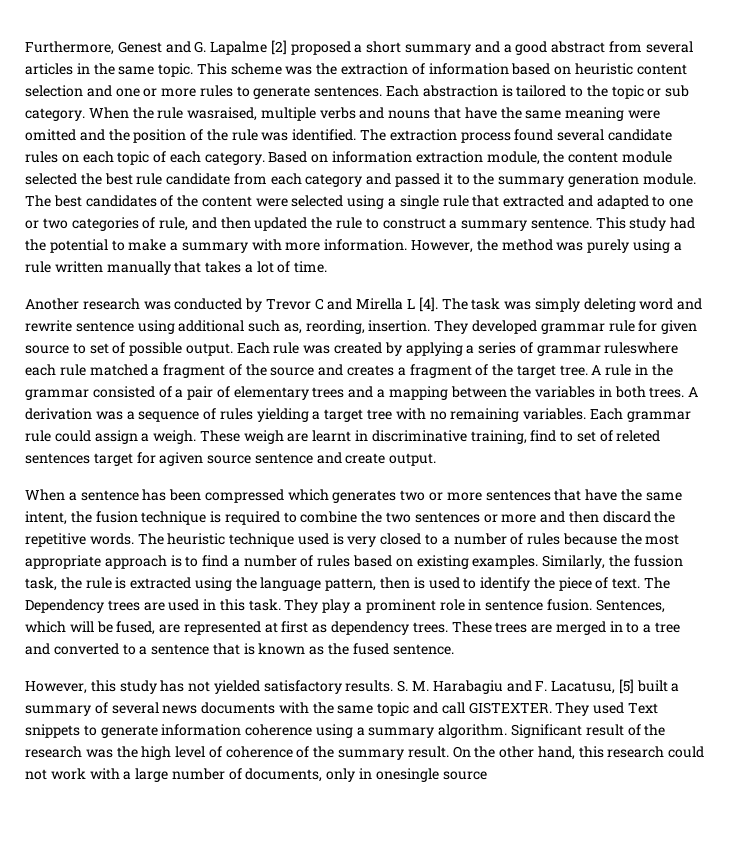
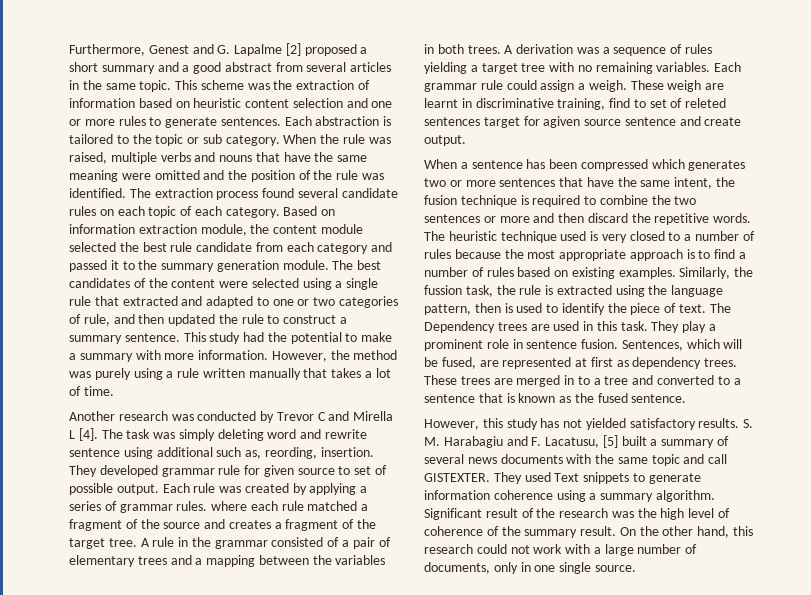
[187,107,258,121] wasraised, -> [368,137,391,144] [69,152,107,164] was raised,
[604,342,679,354] ruleswhere -> [176,501,248,511] rules. where
[375,768,487,782] onesingle source -> [534,562,636,574] one single source.

